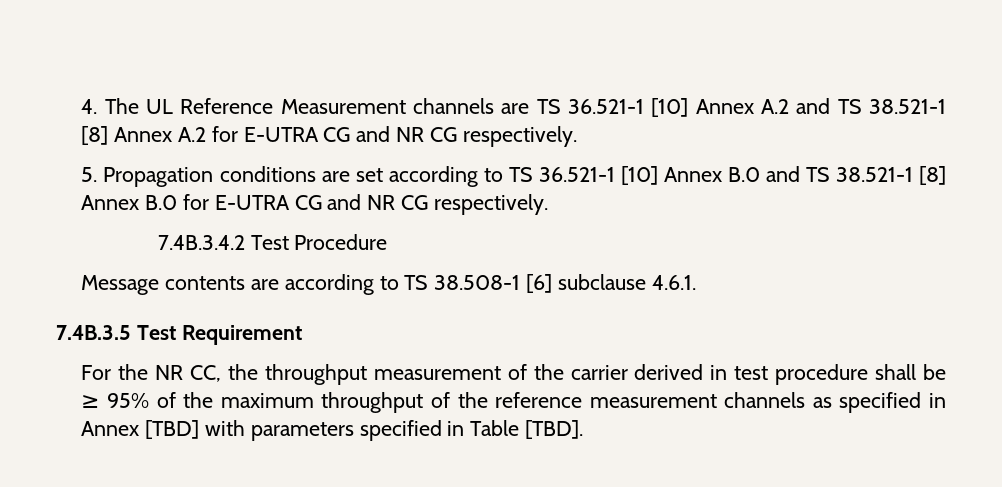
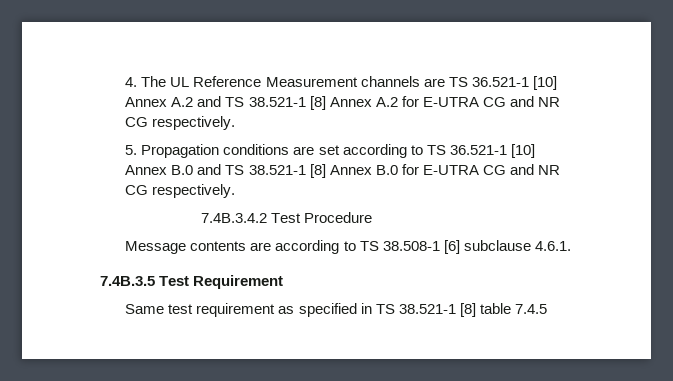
[81,364,946,385] [81,392,946,413] [81,420,584,441] For the NR CC, the throughput measurement of the carrier derived in test procedure shall be ≥ 95% of the maximum throughput of the reference measurement channels as specified in Annex [TBD] with parameters specified in Table [TBD]. -> [125,303,547,317] Same test requirement as specified in TS 38.521-1 [8] table 7.4.5

